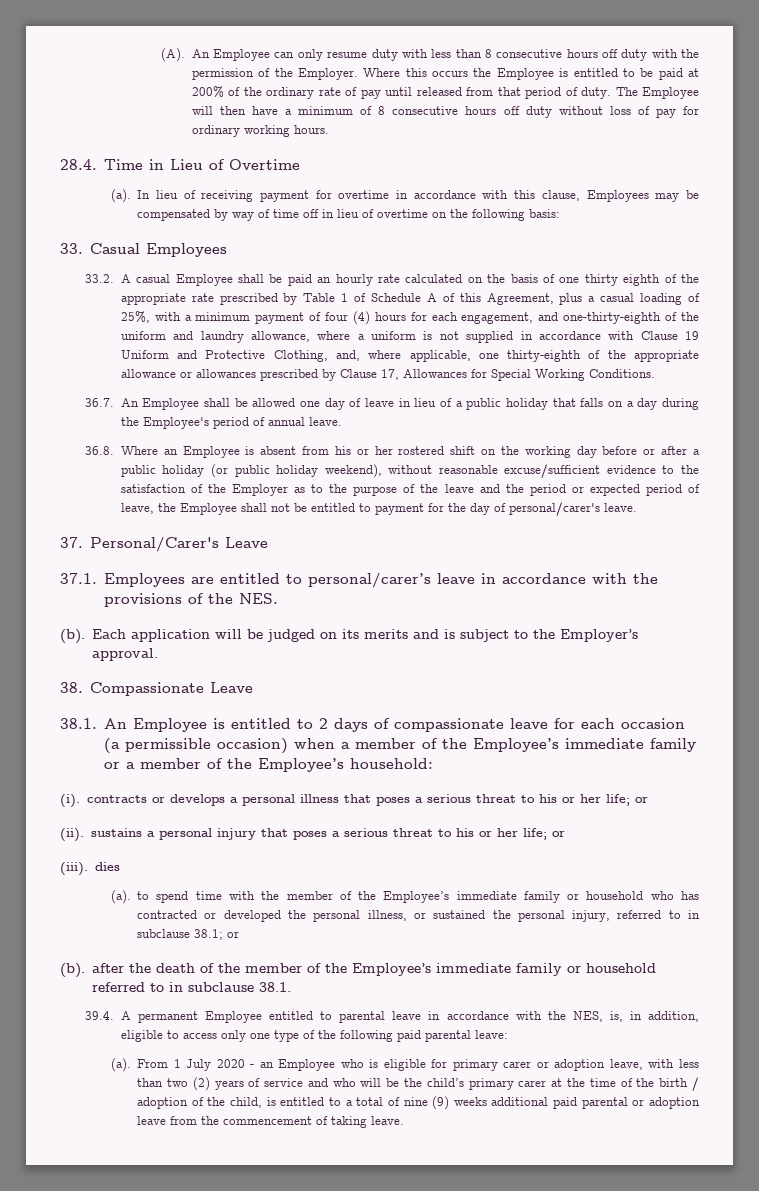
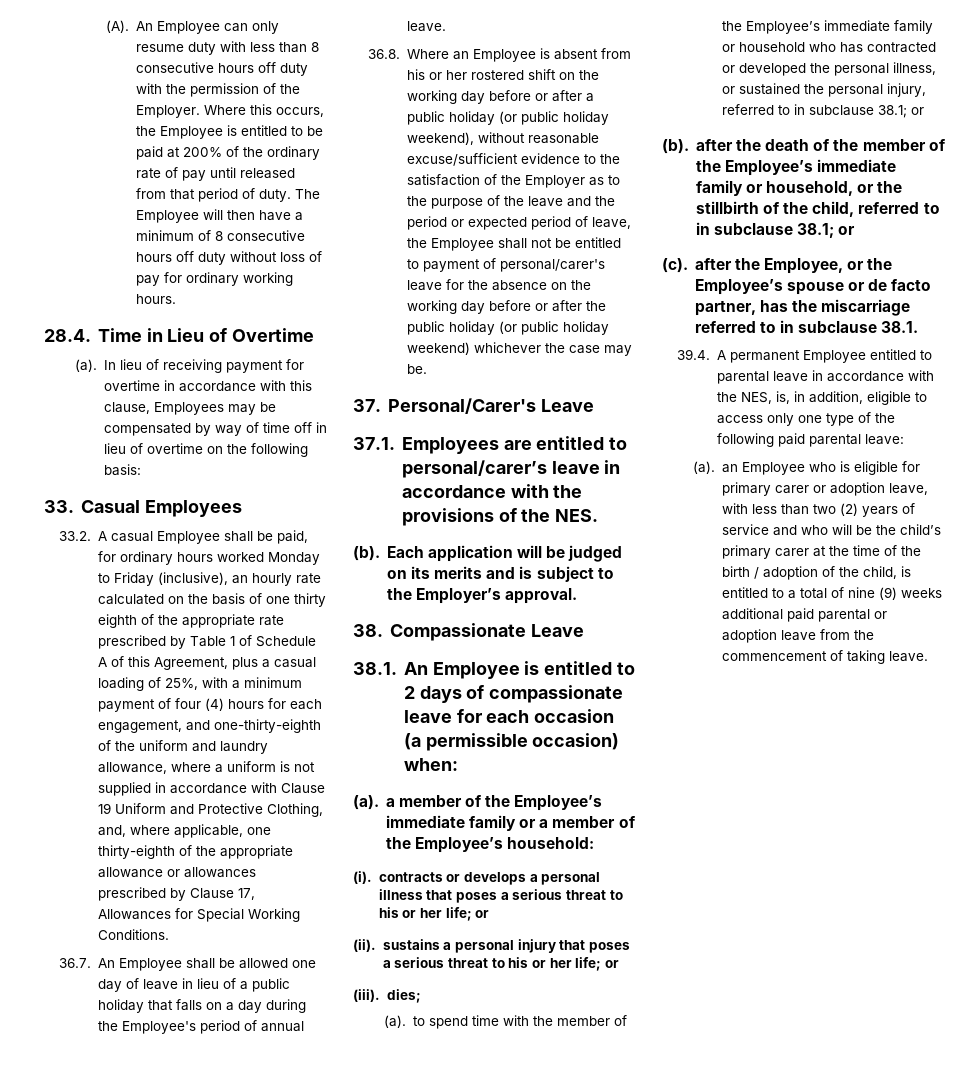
[432,70,469,77] occurs -> [275,107,324,117] occurs,
[287,274,312,286] paid -> [277,530,309,544] [98,551,321,565] [98,572,229,586] paid, for ordinary hours worked Monday to Friday (inclusive),
[427,502,637,516] for the day of personal/carer's leave. -> [483,258,606,272] [407,279,592,291] [407,300,607,314] [407,321,610,335] [407,342,633,356] [407,364,428,374] of personal/carer's leave for the absence on the working day before or after the public holiday (or public holiday weekend) whichever the case may be.
[293,738,335,749] when -> [403,758,458,771] [353,795,379,810] when: // (a).
[94,862,120,871] dies -> [386,989,421,1003] dies;
[585,963,656,973] household -> [766,181,903,196] [695,201,940,217] [695,222,856,238] [662,258,893,274] [694,279,932,295] [694,299,911,316] household, or the stillbirth of the child, referred to in subclause 38.1; or // (c). after the Employee, or the Employee’s spouse or de facto partner, has the miscarriage
[137,1059,255,1071] From 1 July 2020 - -> (715, 467) none

